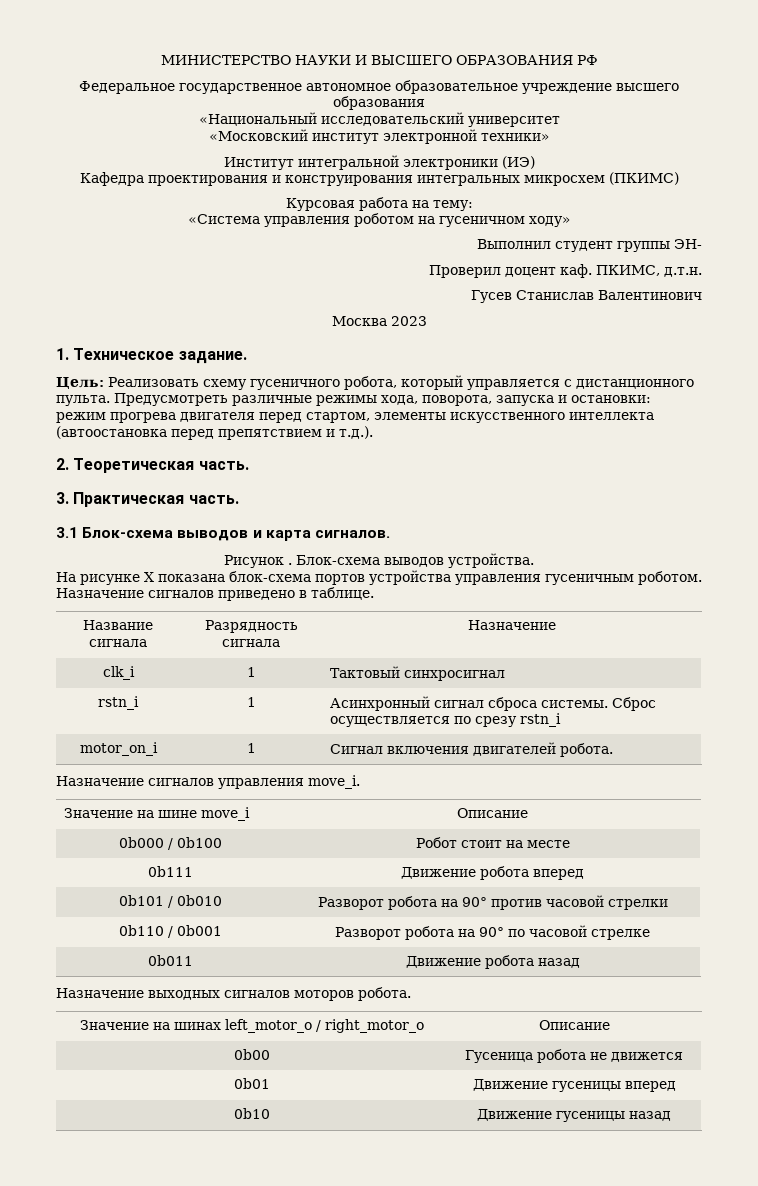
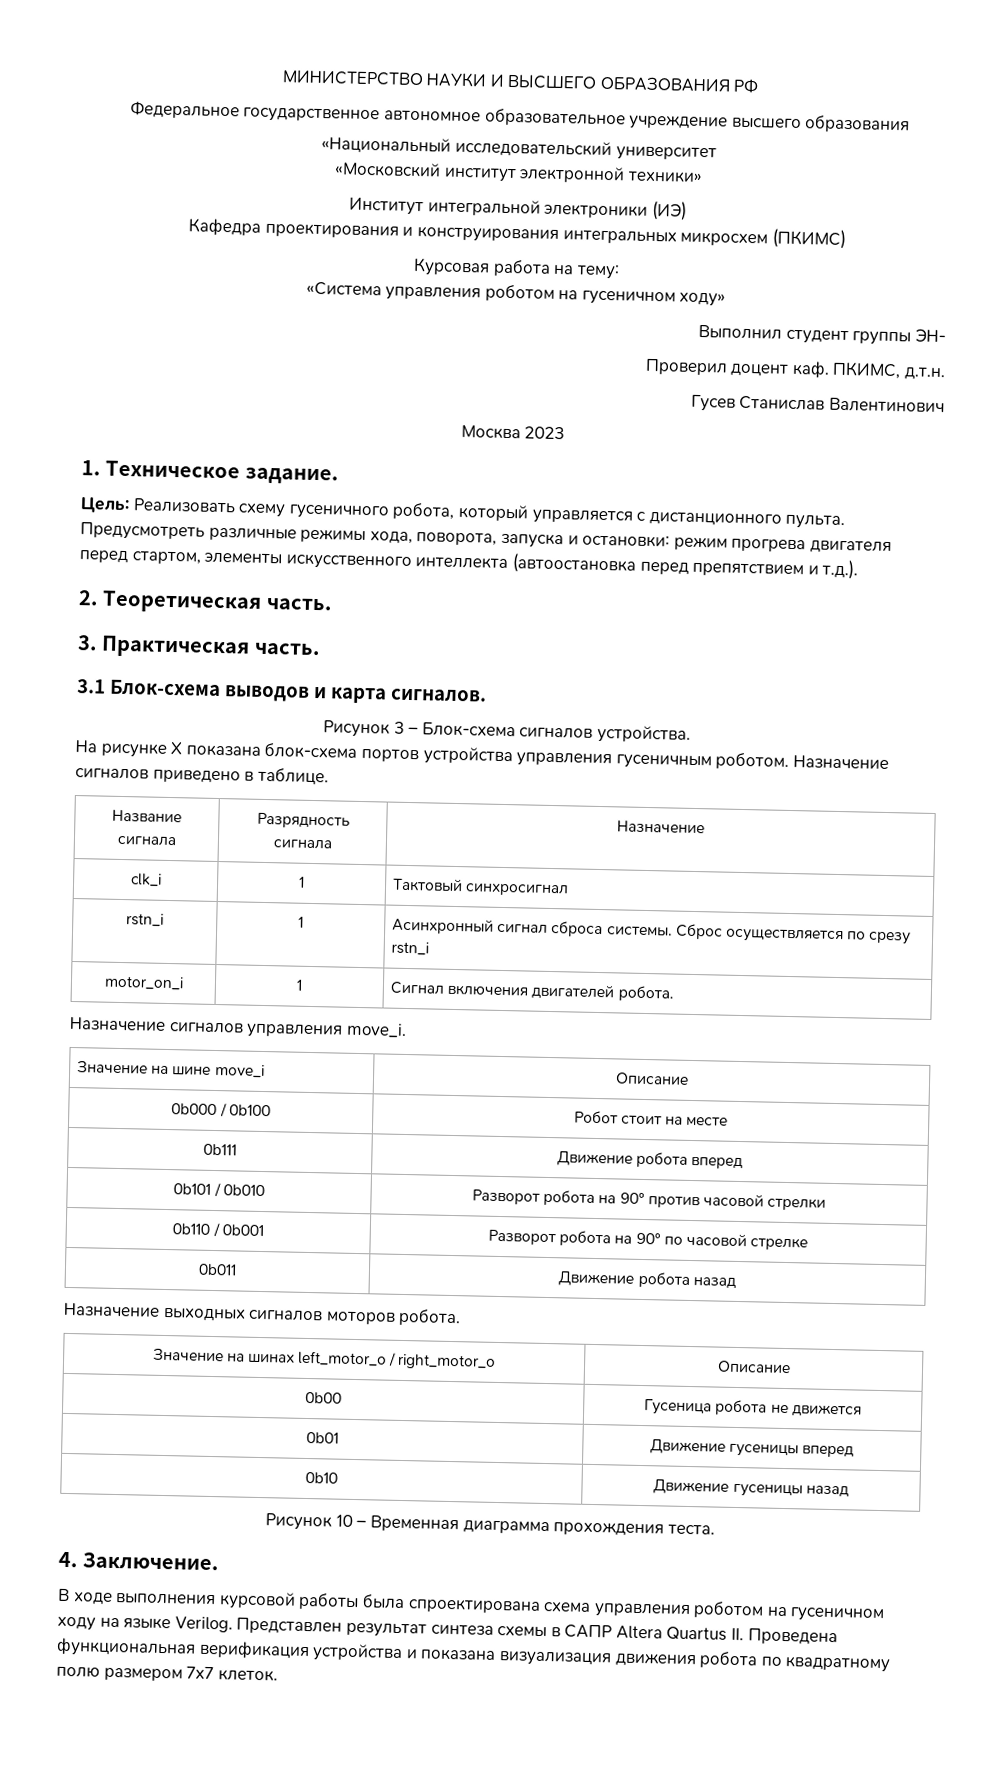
[288,555,444,567] . Блок-схема выводов -> [393,721,594,739] 3 – Блок-схема сигналов
(671, 1116) none -> [265,1513,715,1537] [58,1551,220,1571] [58,1588,886,1623] [57,1616,838,1646] [56,1637,891,1673] [56,1666,278,1682] // Рисунок 10 – Временная диаграмма прохождения теста. // 4. Заключение. // В ходе выполнения курсовой работы была спроектирована схема управления роботом на гусеничном ходу на языке Verilog. Представлен результат синтеза схемы в САПР Altera Quartus II. Проведена функциональная верификация устройства и показана визуализация движения робота по квадратному полю размером 7x7 клеток.

